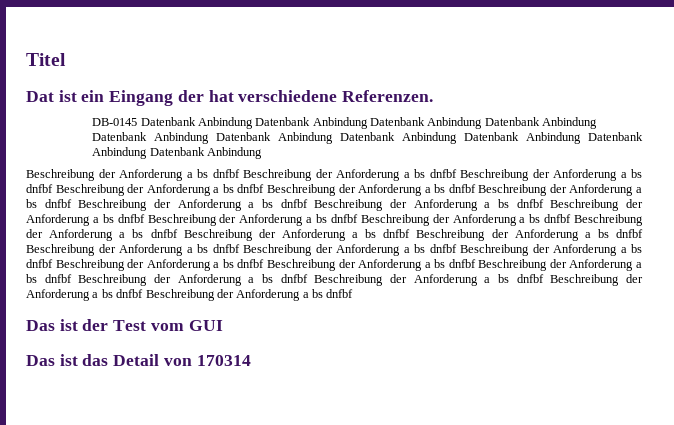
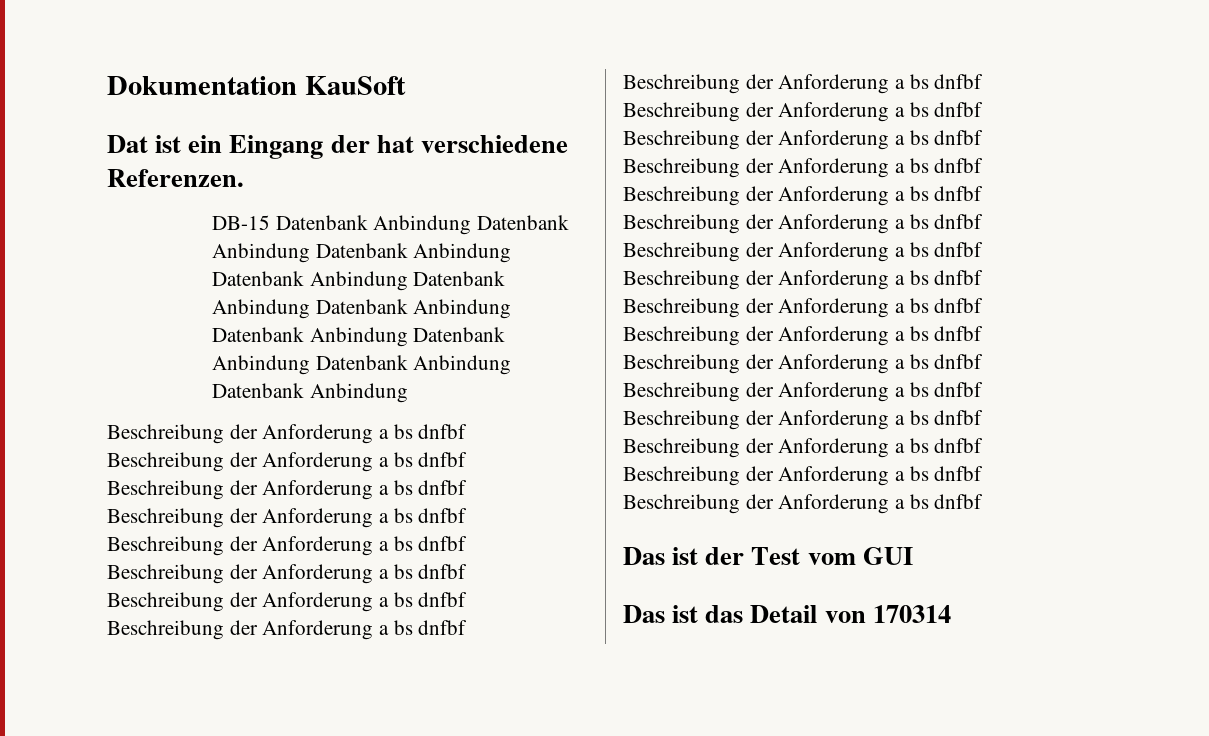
[26,53,66,66] Titel -> [107,76,406,95] Dokumentation KauSoft
[92,118,138,126] DB-0145 -> [211,215,270,230] DB-15

